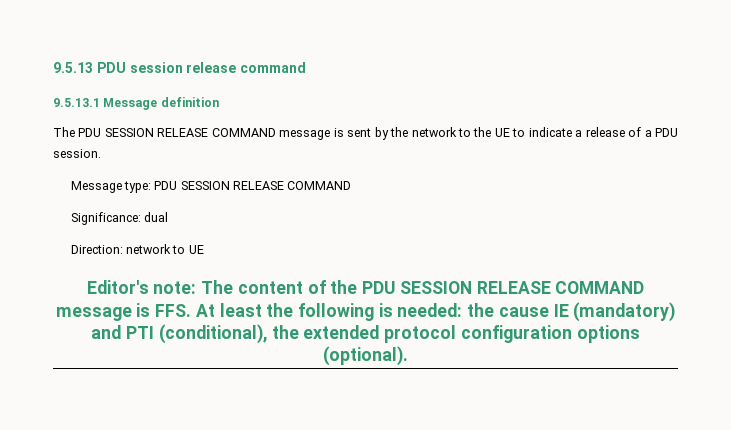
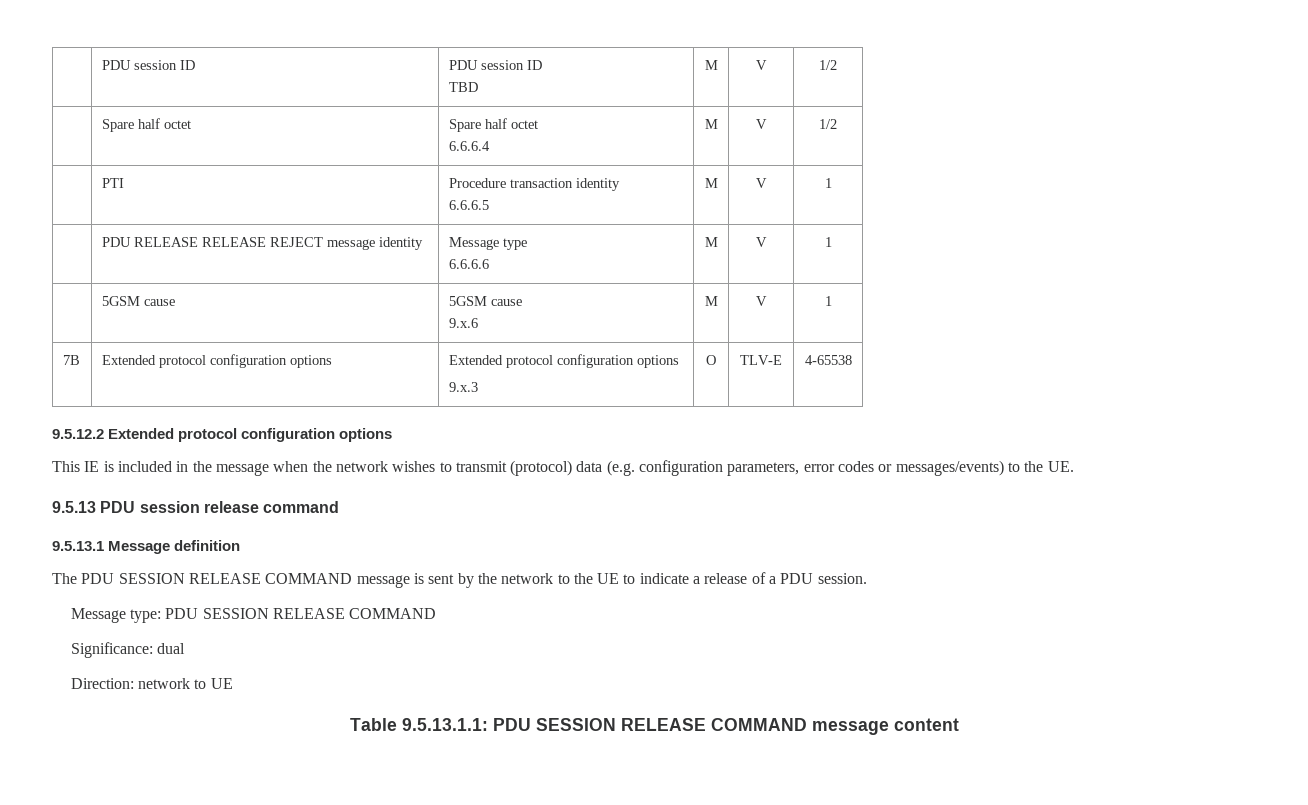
(53, 67) none -> [101,60,195,70] [448,60,542,70] [448,82,478,92] [704,60,718,70] [756,60,767,70] [819,60,837,70] [101,118,191,132] [448,118,538,132] [448,141,490,151] [704,119,718,129] [756,119,767,129] [819,119,837,129] [101,178,124,188] [448,178,620,191] [448,200,489,210] [704,178,718,188] [756,178,767,188] [824,178,832,188] [101,237,423,250] [448,237,527,250] [448,259,489,269] [704,237,718,247] [756,237,767,247] [824,237,832,247] [101,296,175,306] [448,296,522,306] [448,318,478,328] [704,296,718,306] [756,296,767,306] [824,296,832,306] [62,355,80,365] [101,354,332,368] [448,354,679,368] [448,382,478,392] [706,355,716,365] [740,355,782,365] [804,355,852,365] [52,428,393,442] [52,460,1074,476] | PDU session ID | PDU session ID // TBD | M | V | 1/2 // | Spare half octet | Spare half octet // 6.6.6.4 | M | V | 1/2 // | PTI | Procedure transaction identity // 6.6.6.5 | M | V | 1 // | PDU RELEASE RELEASE REJECT message identity | Message type // 6.6.6.6 | M | V | 1 // | 5GSM cause | 5GSM cause // 9.x.6 | M | V | 1 // 7B | Extended protocol configuration options | Extended protocol configuration options // 9.x.3 | O | TLV-E | 4-65538 // 9.5.12.2 Extended protocol configuration options // This IE is included in the message when the network wishes to transmit (protocol) data (e.g. configuration parameters, error codes or messages/events) to the UE. //
[86,280,645,294] [55,302,676,322] [91,324,640,344] [323,346,408,366] Editor's note: The content of the PDU SESSION RELEASE COMMAND message is FFS. At least the following is needed: the cause IE (mandatory) and PTI (conditional), the extended protocol configuration options (optional). -> [349,718,959,735] Table 9.5.13.1.1: PDU SESSION RELEASE COMMAND message content

